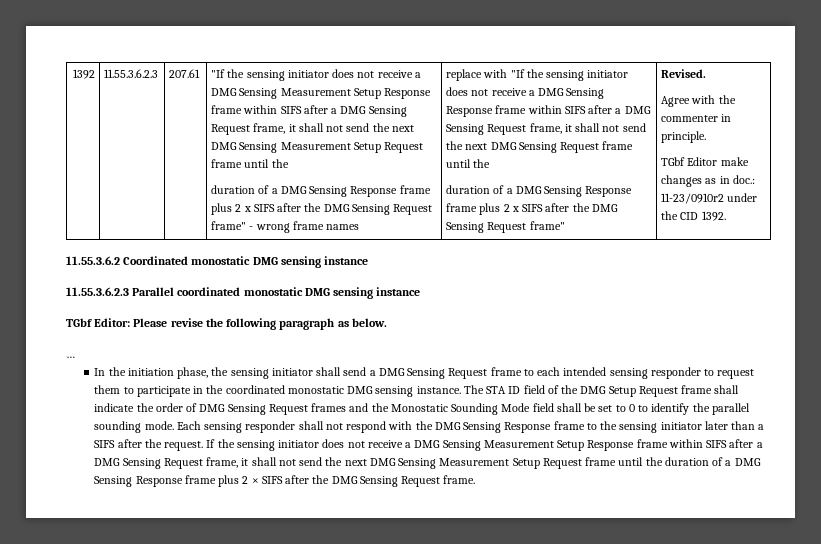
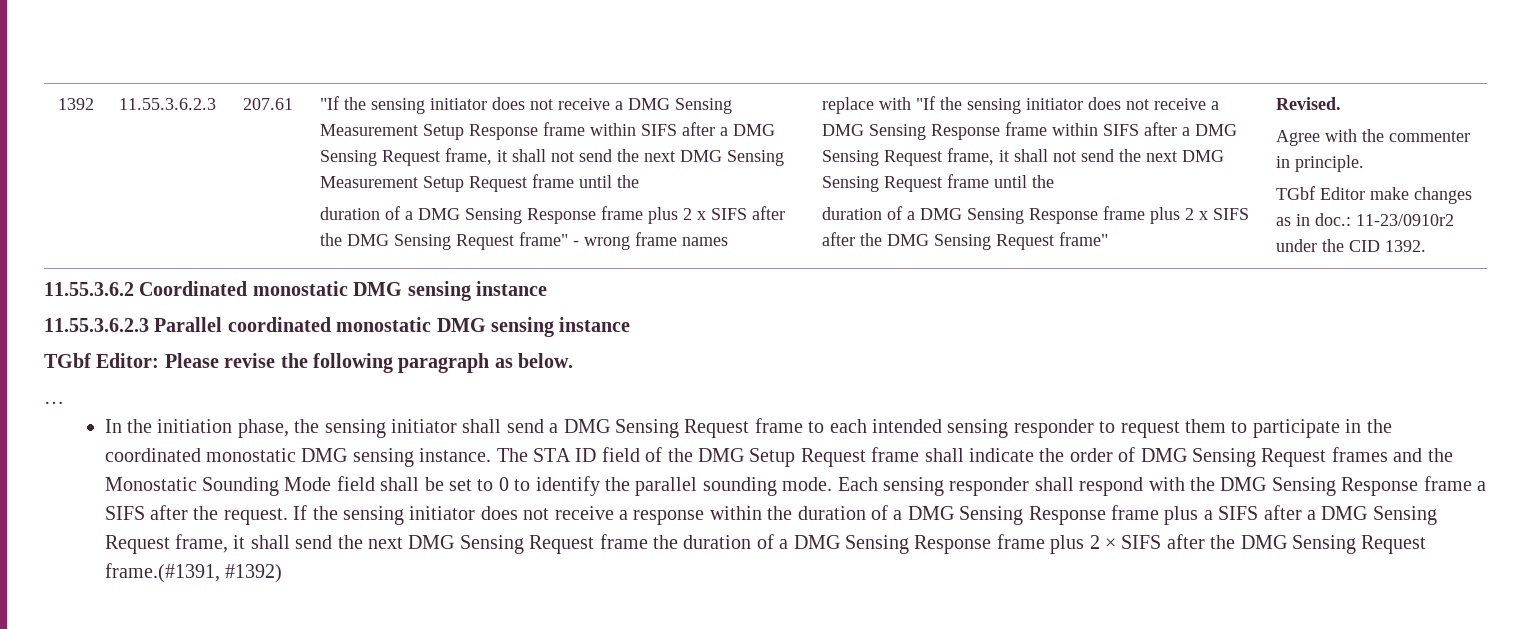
[325,423,343,430] not -> (1074, 484) none
[586,421,756,433] to the sensing initiator later than -> (1472, 483) none
[414,439,763,451] [94,457,644,469] DMG Sensing Measurement Setup Response frame within SIFS after a DMG Sensing Request frame, it shall not send the next DMG Sensing Measurement Setup Request frame until -> [633,505,1437,525] [104,534,648,554] response within the duration of a DMG Sensing Response frame plus a SIFS after a DMG Sensing Request frame, it shall send the next DMG Sensing Request frame
[443,475,476,484] frame. -> [104,563,283,583] frame.(#1391, #1392)

